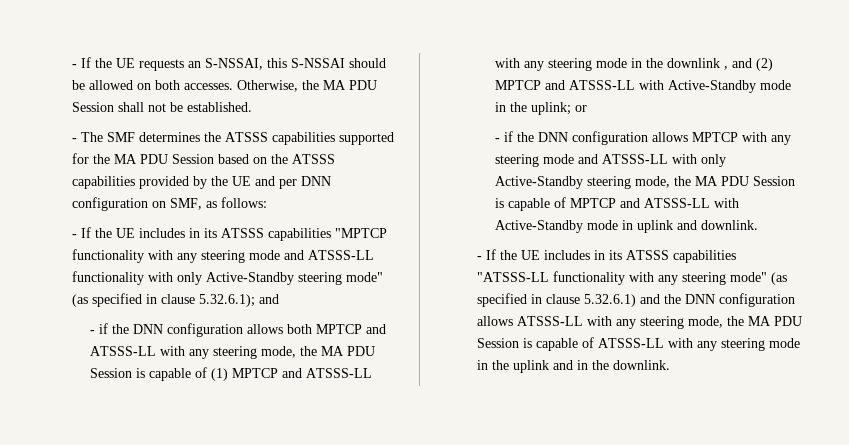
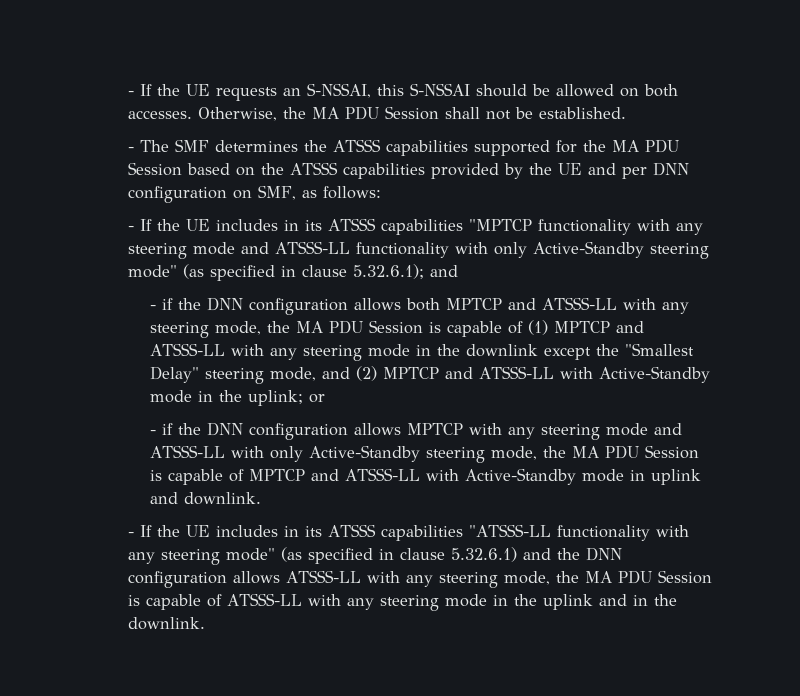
[724,66,729,70] , -> [543,343,694,360] [149,366,316,384] except the "Smallest Delay" steering mode,

